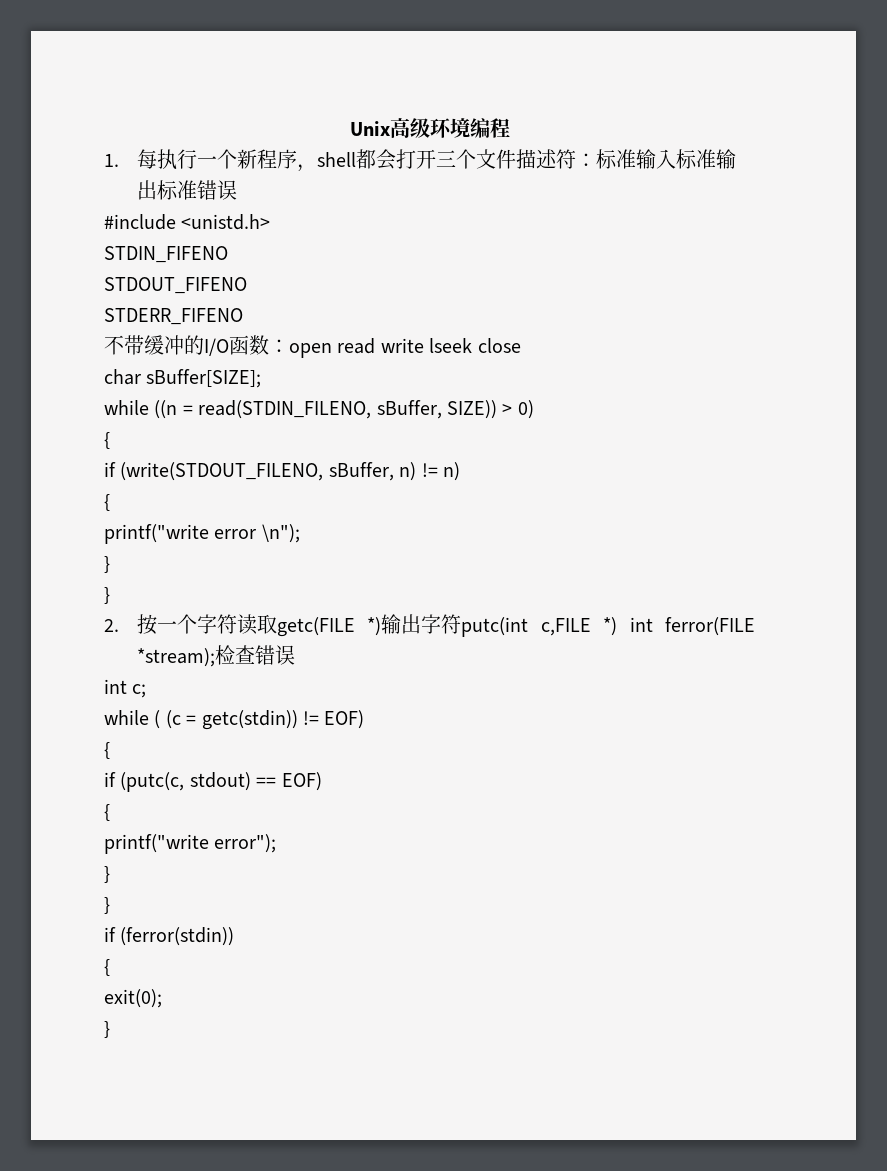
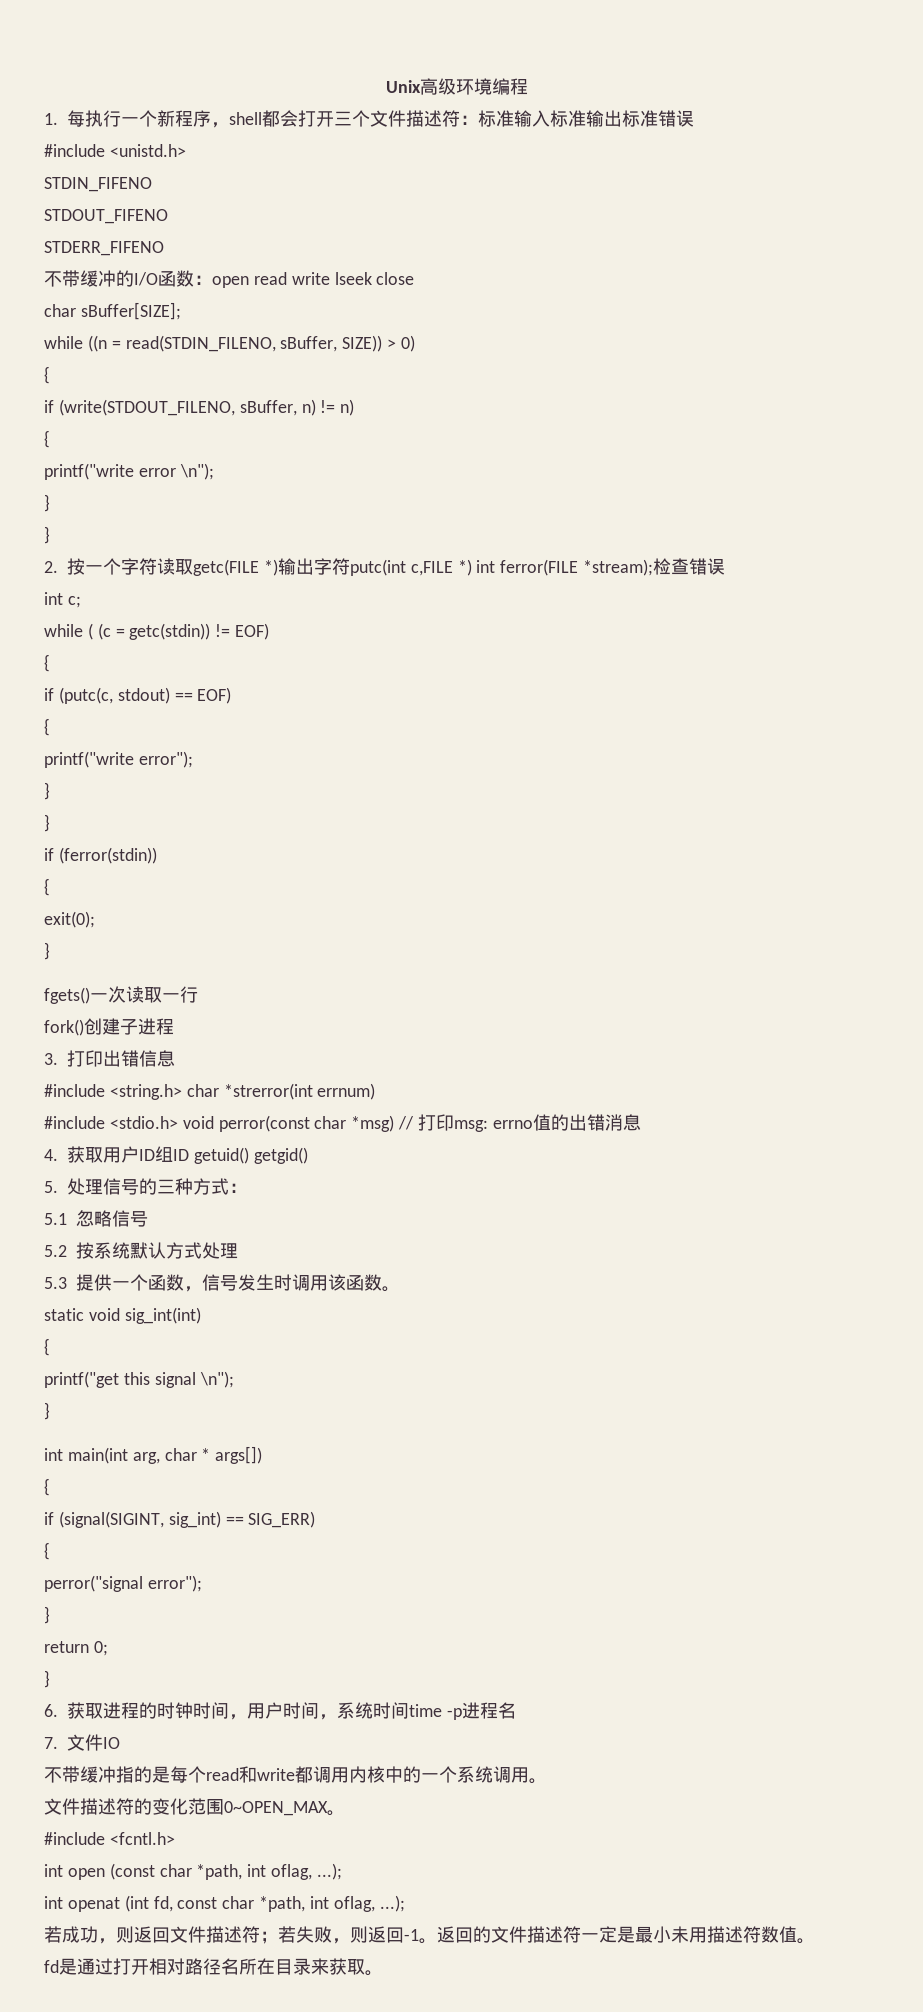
(110, 1029) none -> [44,986,198,1004] [44,1018,174,1036] [44,1050,175,1067] [44,1083,376,1100] [44,1114,641,1132] [44,1146,308,1164] [44,1178,247,1195] [44,1210,148,1227] [44,1242,238,1259] [44,1274,400,1292] [44,1307,201,1324] [44,1338,50,1356] [44,1371,234,1388] [44,1402,50,1420] [44,1446,263,1464] [44,1478,50,1496] [44,1511,316,1528] [44,1542,50,1560] [44,1575,202,1592] [44,1606,50,1624] [44,1641,108,1656] [44,1670,50,1688] [44,1702,516,1720] [44,1734,120,1751] [44,1766,547,1784] [44,1798,345,1816] [44,1832,175,1845] [44,1863,343,1880] [44,1895,405,1912] [44,1926,815,1944] [44,1958,383,1976] // fgets()一次读取一行 // fork()创建子进程 // 3.打印出错信息 // #include <string.h> char *strerror(int errnum) // #include <stdio.h> void perror(const char *msg) // 打印msg: errno值的出错消息 // 4.获取用户ID组ID getuid() getgid() // 5.处理信号的三种方式： // 5.1忽略信号 // 5.2按系统默认方式处理 // 5.3提供一个函数，信号发生时调用该函数。 // static void sig_int(int) // { // printf("get this signal \n"); // } // int main(int arg, char * args[]) // { // if (signal(SIGINT, sig_int) == SIG_ERR) // { // perror("signal error"); // } // return 0; // } // 6.获取进程的时钟时间，用户时间，系统时间time -p进程名 // 7.文件IO // 不带缓冲指的是每个read和write都调用内核中的一个系统调用。 // 文件描述符的变化范围0~OPEN_MAX。 // #include <fcntl.h> // int open (const char *path, int oflag, ...); // int openat (int fd, const char *path, int oflag, ...); // 若成功，则返回文件描述符；若失败，则返回-1。返回的文件描述符一定是最小未用描述符数值。 // fd是通过打开相对路径名所在目录来获取。

